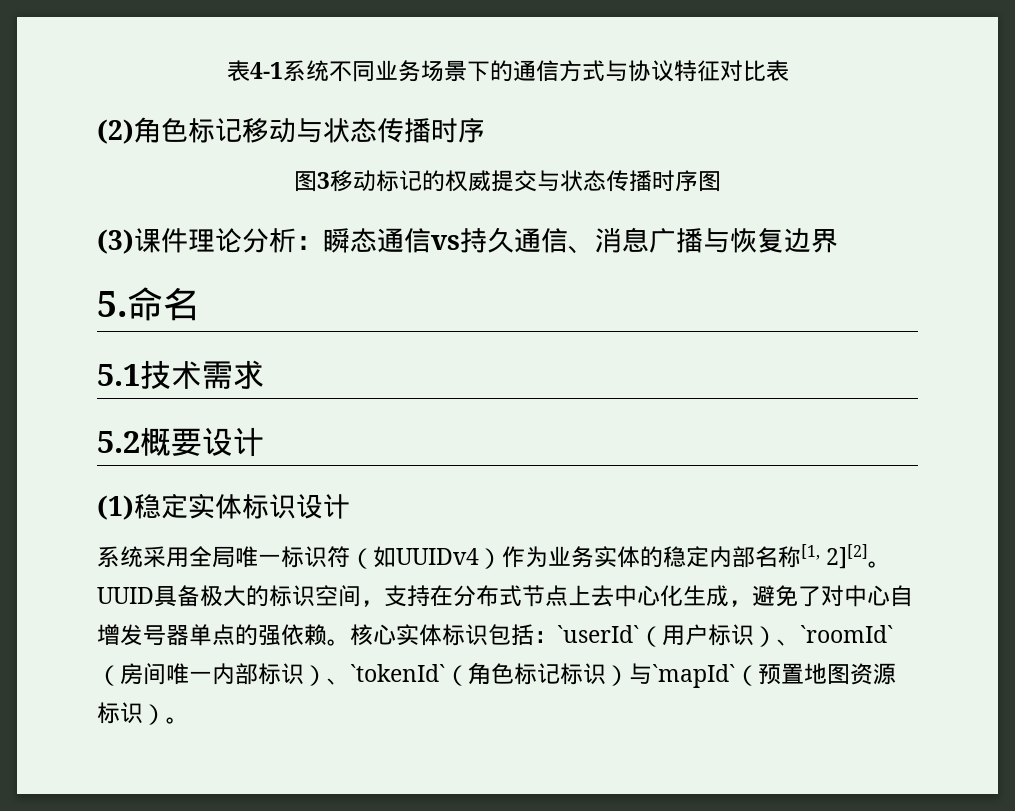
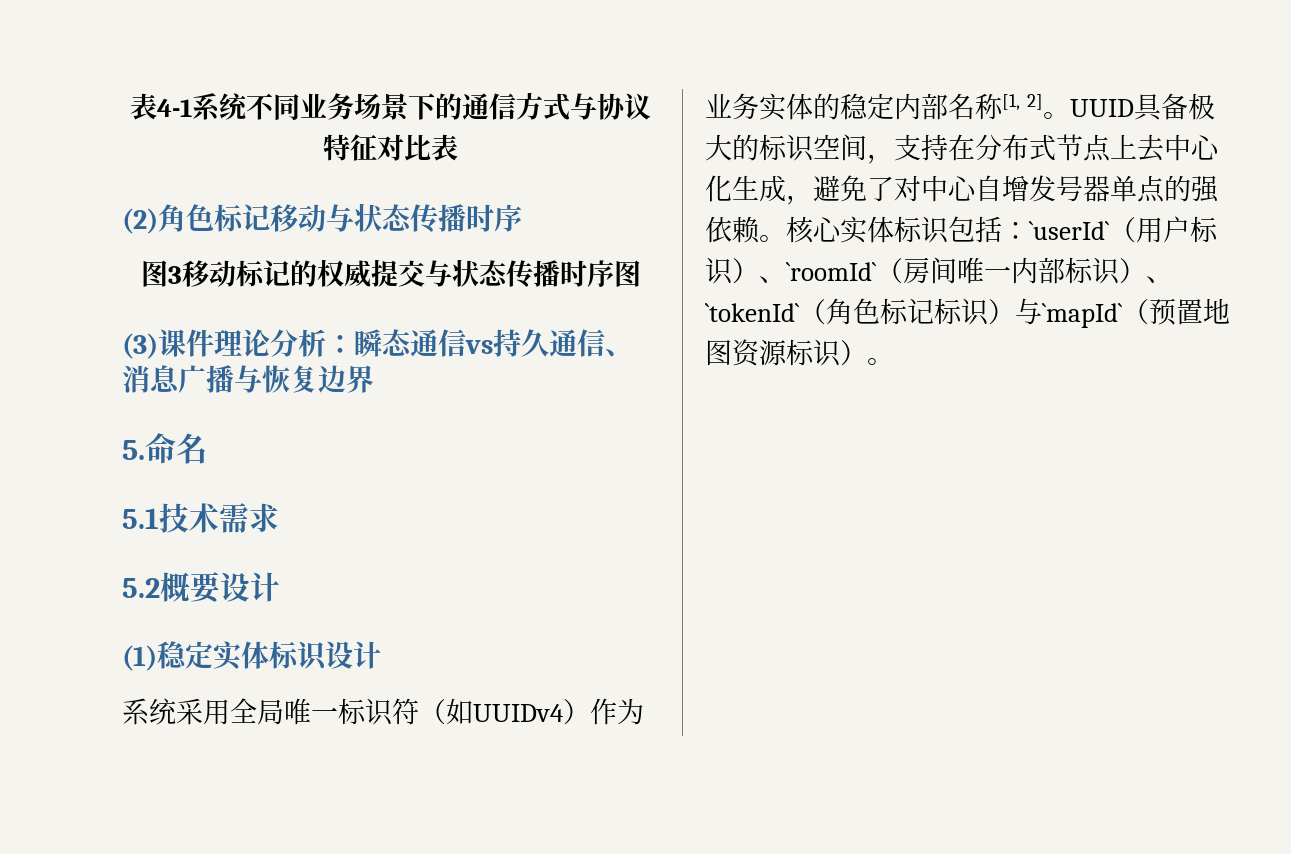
[826,544,869,569] 2][2] -> [1027,94,1044,110] 2]

